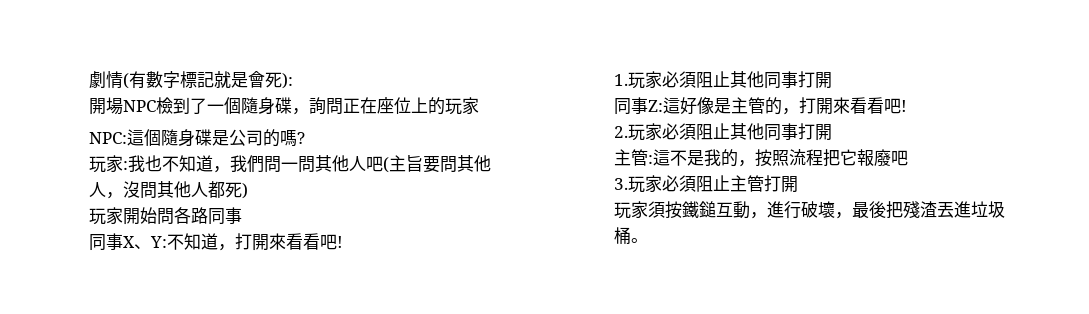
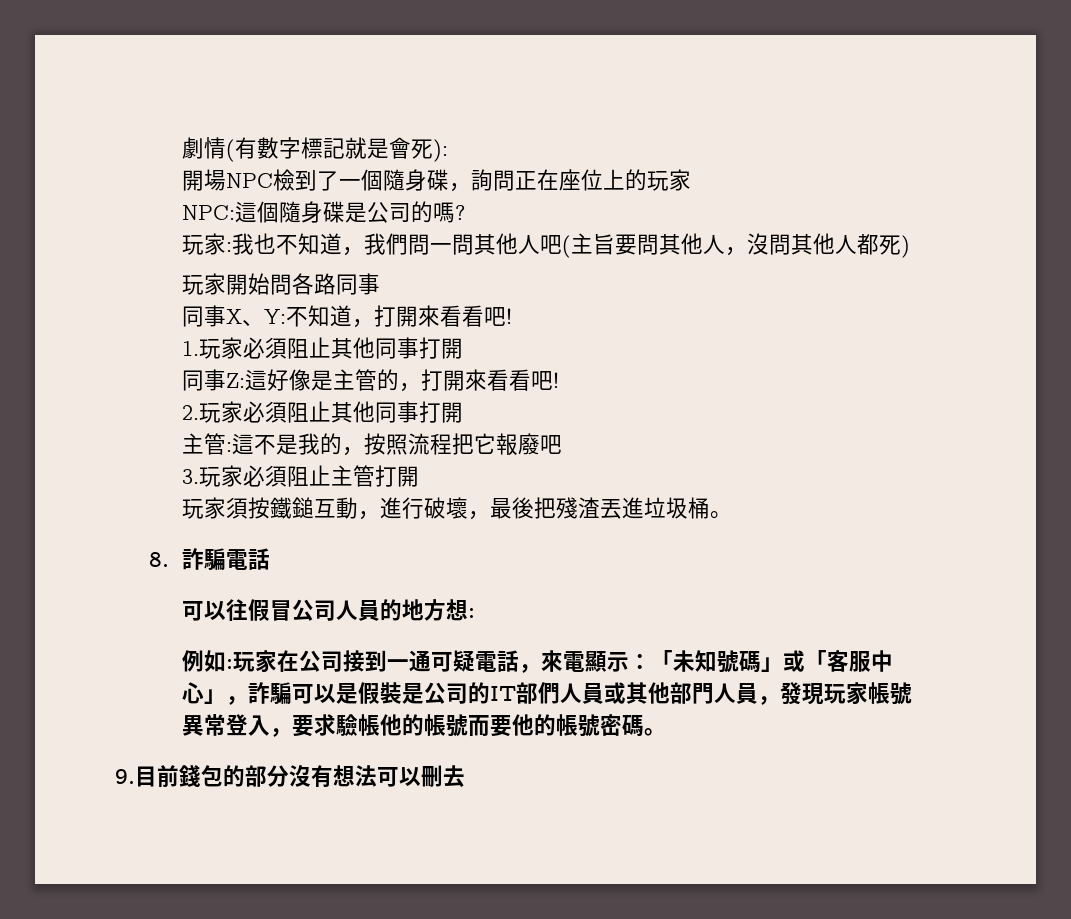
(649, 240) none -> [148,548,271,570] [182,599,476,621] [182,650,894,673] [182,682,913,705] [182,714,667,737] [115,765,465,788] // 8.詐騙電話 // 可以往假冒公司人員的地方想: // 例如:玩家在公司接到一通可疑電話，來電顯示：「未知號碼」或「客服中心」，詐騙可以是假裝是公司的IT部們人員或其他部門人員，發現玩家帳號異常登入，要求驗帳他的帳號而要他的帳號密碼。 // 9.目前錢包的部分沒有想法可以刪去

